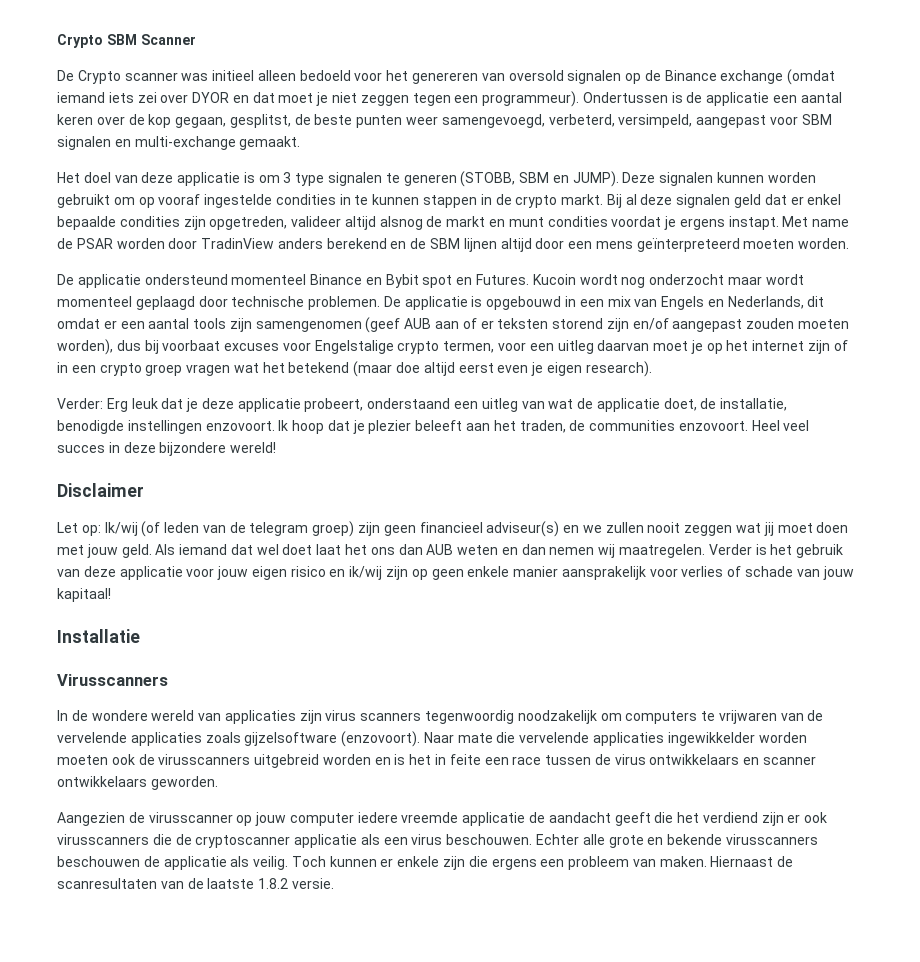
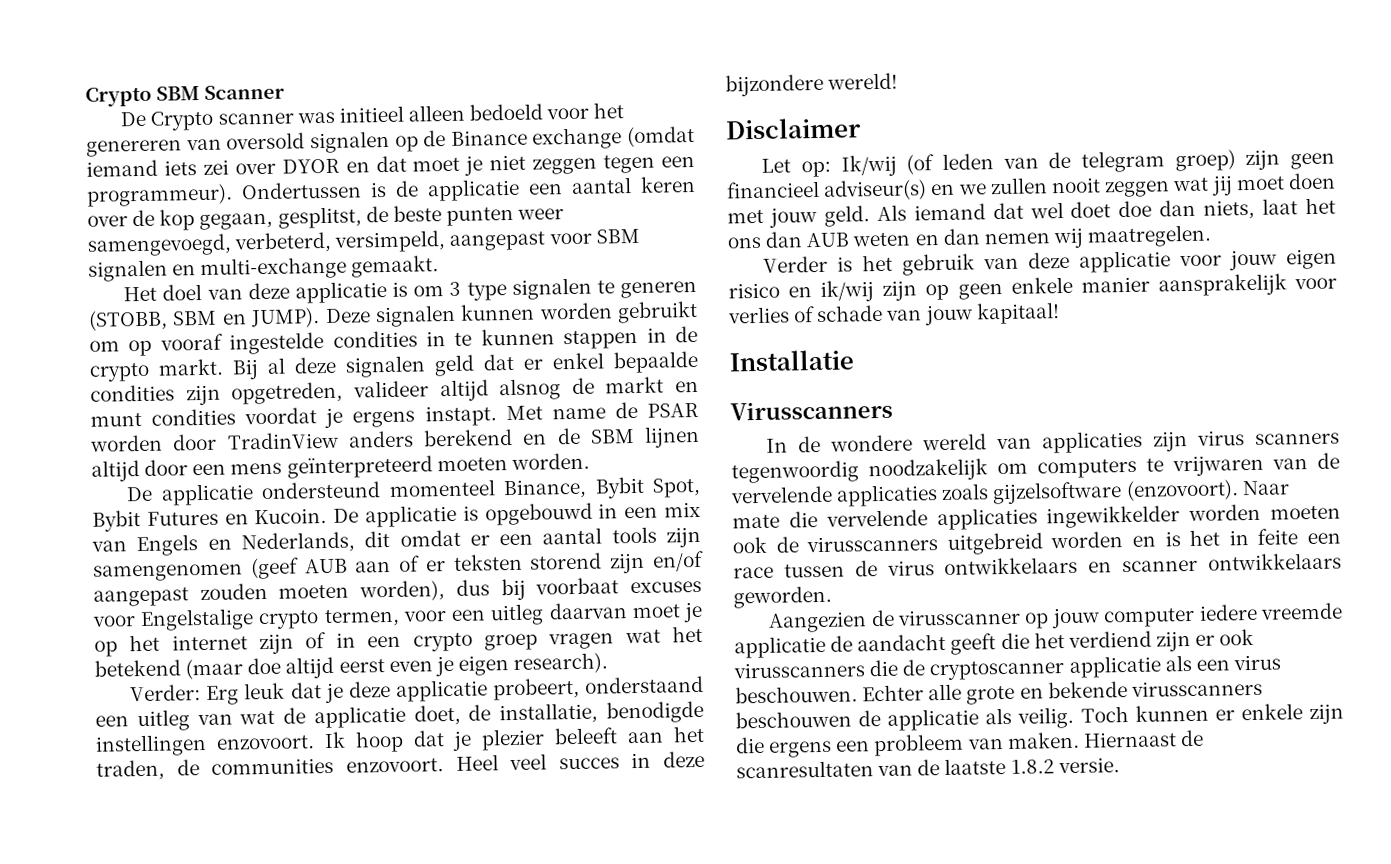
[310,274,804,288] [57,296,381,310] Binance en Bybit spot en Futures. Kucoin wordt nog onderzocht maar wordt momenteel geplaagd door technische problemen. -> [503,476,701,500] [92,507,328,532] Binance, Bybit Spot, Bybit Futures en Kucoin.
(313, 549) none -> [1118,199,1256,220] doe dan niets,
(706, 551) none -> (1213, 236) //

